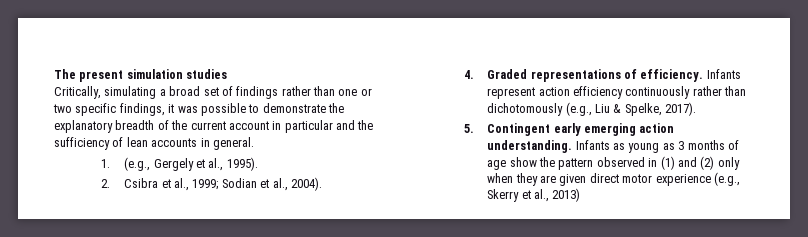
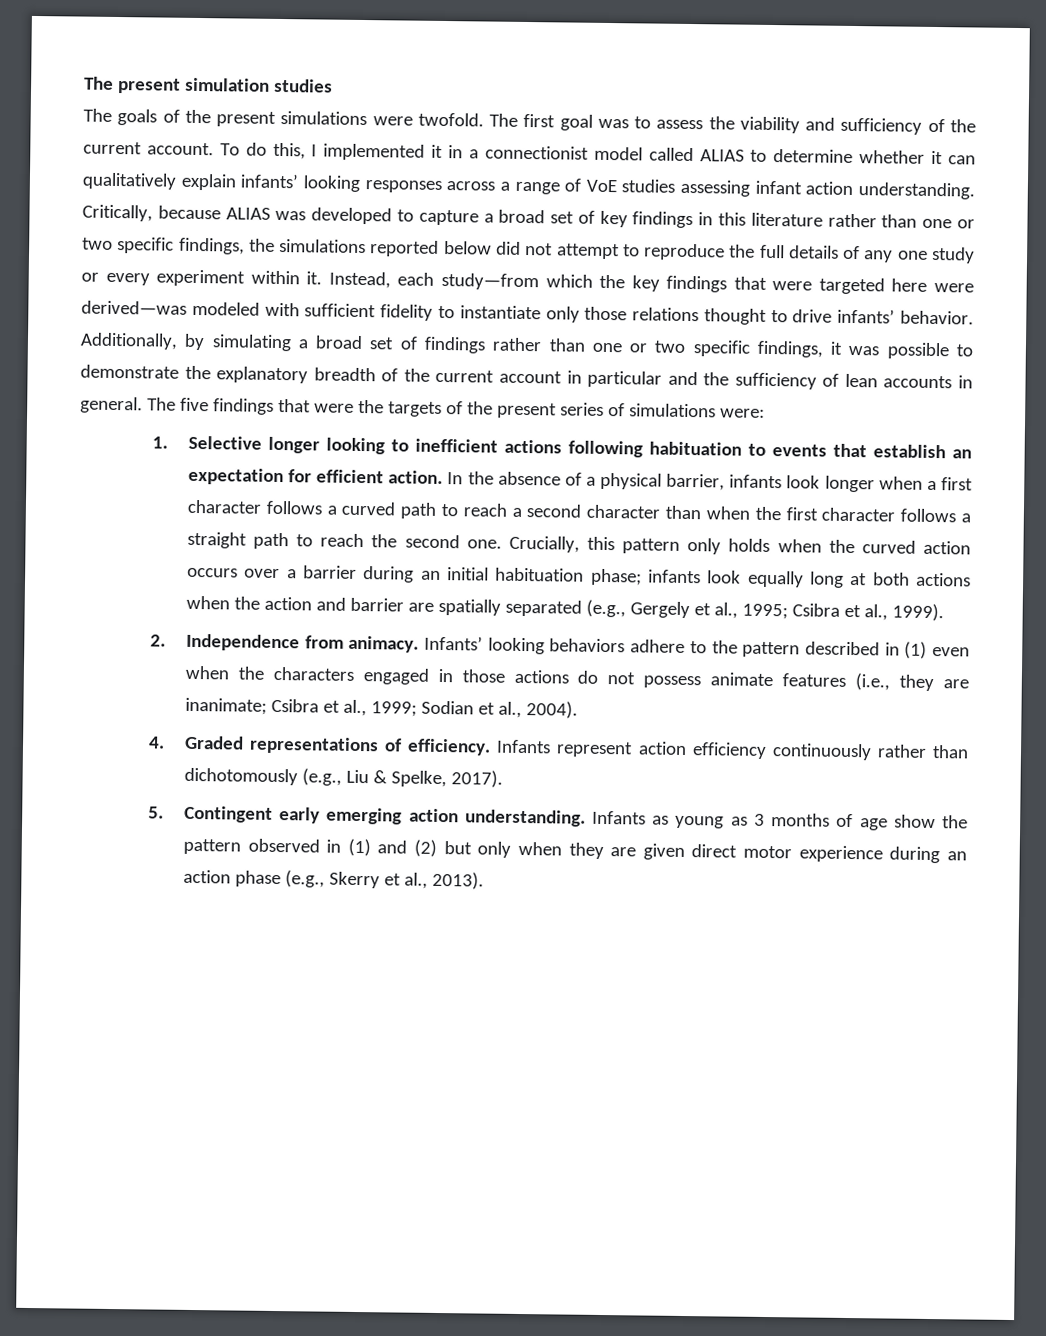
[54,86,101,99] Critically, -> [83,108,977,135] [83,141,977,165] [82,172,975,200] [82,204,975,229] [82,237,976,264] [81,269,974,295] [81,300,975,325] [80,332,206,351] The goals of the present simulations were twofold. The first goal was to assess the viability and sufficiency of the current account. To do this, I implemented it in a connectionist model called ALIAS to determine whether it can qualitatively explain infants’ looking responses across a range of VoE studies assessing infant action understanding. Critically, because ALIAS was developed to capture a broad set of key findings in this literature rather than one or two specific findings, the simulations reported below did not attempt to reproduce the full details of any one study or every experiment within it. Instead, each study—from which the key findings that were targeted here were derived—was modeled with sufficient fidelity to instantiate only those relations thought to drive infants’ behavior. Additionally, by
[100,157,258,171] [100,179,110,188] // 1. (e.g., Gergely et al., 1995). // 2. -> [146,397,765,419] [151,435,972,459] [187,467,974,493] [186,499,972,523] [186,531,971,555] [186,565,972,588] [185,595,944,622] [149,633,970,659] [184,665,970,692] [184,697,267,715] The five findings that were the targets of the present series of simulations were: // 1. Selective longer looking to inefficient actions following habituation to events that establish an expectation for efficient action. In the absence of a physical barrier, infants look longer when a first character follows a curved path to reach a second character than when the first character follows a straight path to reach the second one. Crucially, this pattern only holds when the curved action occurs over a barrier during an initial habituation phase; infants look equally long at both actions when the action and barrier are spatially separated (e.g., Gergely et al., 1995; Csibra et al., 1999). // 2. Independence from animacy. Infants’ looking behaviors adhere to the pattern described in (1) even when the characters engaged in those actions do not possess animate features (i.e., they are inanimate;
(715, 163) none -> [443,841,472,855] but
(711, 180) none -> [889,846,968,864] [182,869,281,888] during an action phase
[552,188,581,202] 2013) -> [431,871,484,890] 2013).

